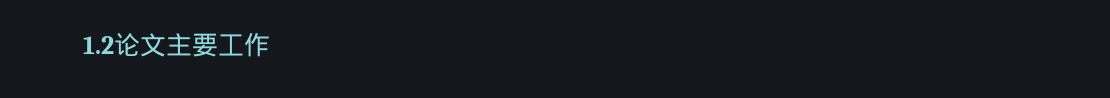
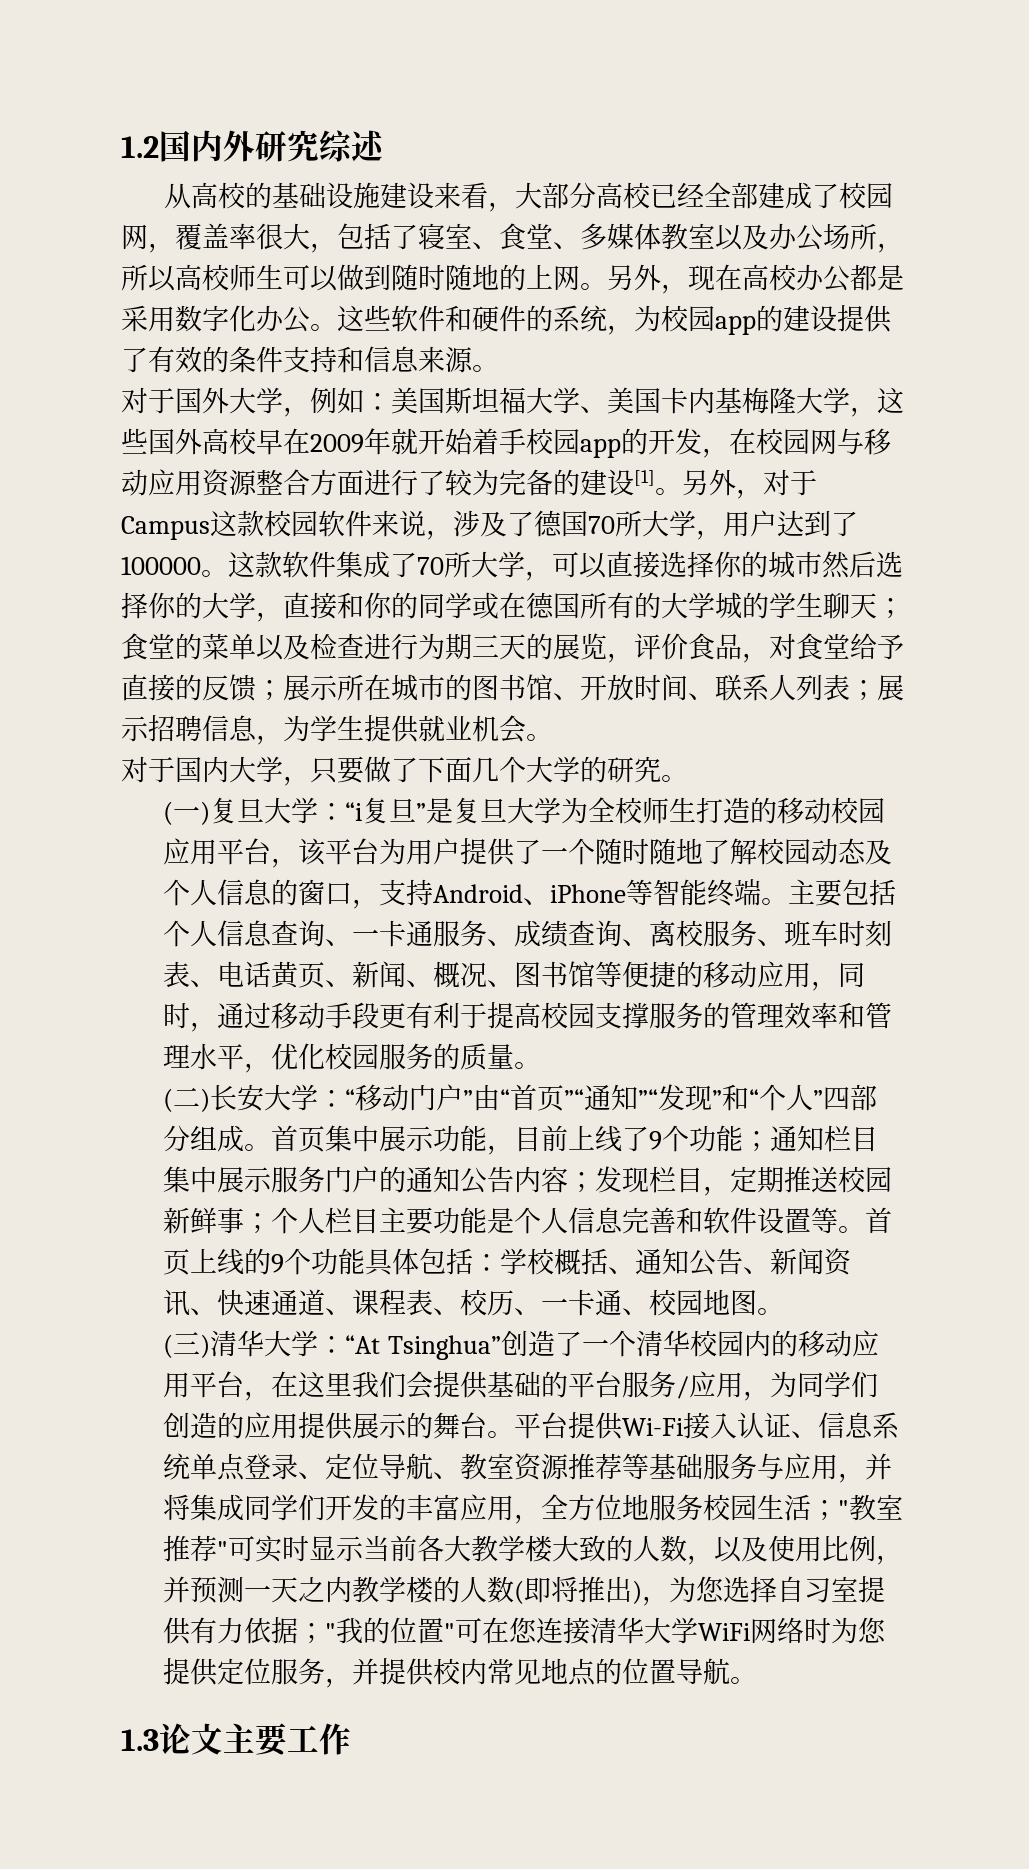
(114, 45) none -> [159,130,385,162] [164,182,894,212] [121,223,904,253] [121,264,904,294] [121,305,892,335] [121,346,499,373] [121,387,904,417] [121,428,891,458] [121,469,655,497] [655,469,817,499] [121,510,858,540] [121,551,903,581] [121,592,904,622] [121,633,904,663] [121,674,904,701] [121,715,553,745] [121,756,688,786] [163,797,886,825] [163,838,893,868] [163,879,897,909] [163,920,893,947] [163,961,866,991] [163,1002,893,1032] [163,1043,542,1073] [163,1084,878,1112] [163,1125,879,1155] [163,1166,893,1196] [163,1207,893,1235] [163,1248,853,1276] [163,1289,785,1316] [163,1330,879,1360] [163,1371,879,1401] [163,1412,900,1440] [163,1453,893,1483] [163,1494,904,1524] [163,1535,904,1565] [163,1576,886,1606] [163,1617,887,1645] [163,1658,758,1688] [121,1729,159,1751] 国内外研究综述 // 从高校的基础设施建设来看，大部分高校已经全部建成了校园网，覆盖率很大，包括了寝室、食堂、多媒体教室以及办公场所，所以高校师生可以做到随时随地的上网。另外，现在高校办公都是采用数字化办公。这些软件和硬件的系统，为校园app的建设提供了有效的条件支持和信息来源。 // 对于国外大学，例如：美国斯坦福大学、美国卡内基梅隆大学，这些国外高校早在2009年就开始着手校园app的开发，在校园网与移动应用资源整合方面进行了较为完备的建设[1]。另外，对于Campus这款校园软件来说，涉及了德国70所大学，用户达到了100000。这款软件集成了70所大学，可以直接选择你的城市然后选择你的大学，直接和你的同学或在德国所有的大学城的学生聊天；食堂的菜单以及检查进行为期三天的展览，评价食品，对食堂给予直接的反馈；展示所在城市的图书馆、开放时间、联系人列表；展示招聘信息，为学生提供就业机会。 // 对于国内大学，只要做了下面几个大学的研究。 // (一)复旦大学：“i复旦”是复旦大学为全校师生打造的移动校园应用平台，该平台为用户提供了一个随时随地了解校园动态及个人信息的窗口，支持Android、iPhone等智能终端。主要包括个人信息查询、一卡通服务、成绩查询、离校服务、班车时刻表、电话黄页、新闻、概况、图书馆等便捷的移动应用，同时，通过移动手段更有利于提高校园支撑服务的管理效率和管理水平，优化校园服务的质量。 // (二)长安大学：“移动门户”由“首页”“通知”“发现”和“个人”四部分组成。首页集中展示功能，目前上线了9个功能；通知栏目集中展示服务门户的通知公告内容；发现栏目，定期推送校园新鲜事；个人栏目主要功能是个人信息完善和软件设置等。首页上线的9个功能具体包括：学校概括、通知公告、新闻资讯、快速通道、课程表、校历、一卡通、校园地图。 // (三)清华大学：“At Tsinghua”创造了一个清华校园内的移动应用平台，在这里我们会提供基础的平台服务/应用，为同学们创造的应用提供展示的舞台。平台提供Wi-Fi接入认证、信息系统单点登录、定位导航、教室资源推荐等基础服务与应用，并将集成同学们开发的丰富应用，全方位地服务校园生活；"教室推荐"可实时显示当前各大教学楼大致的人数，以及使用比例，并预测一天之内教学楼的人数(即将推出)，为您选择自习室提供有力依据；"我的位置"可在您连接清华大学WiFi网络时为您提供定位服务，并提供校内常见地点的位置导航。 // 1.3

